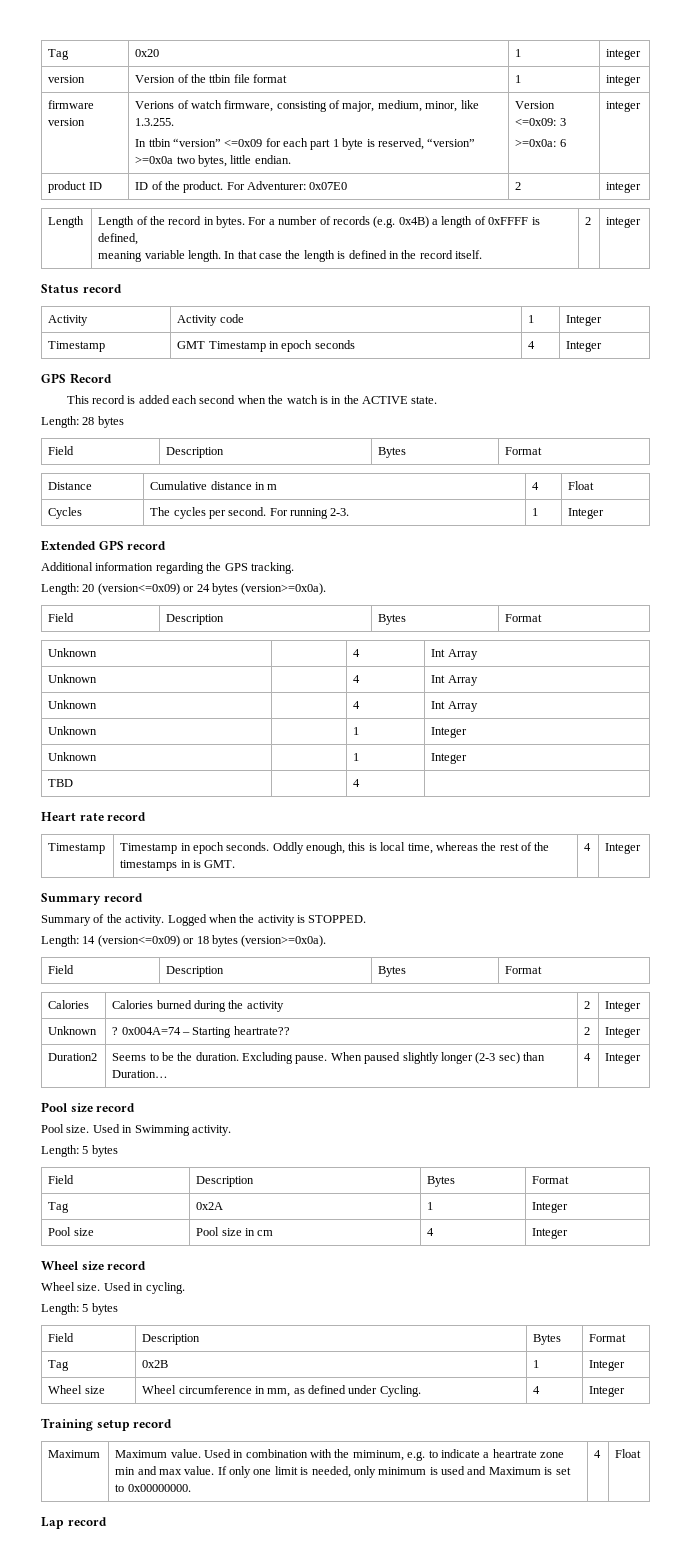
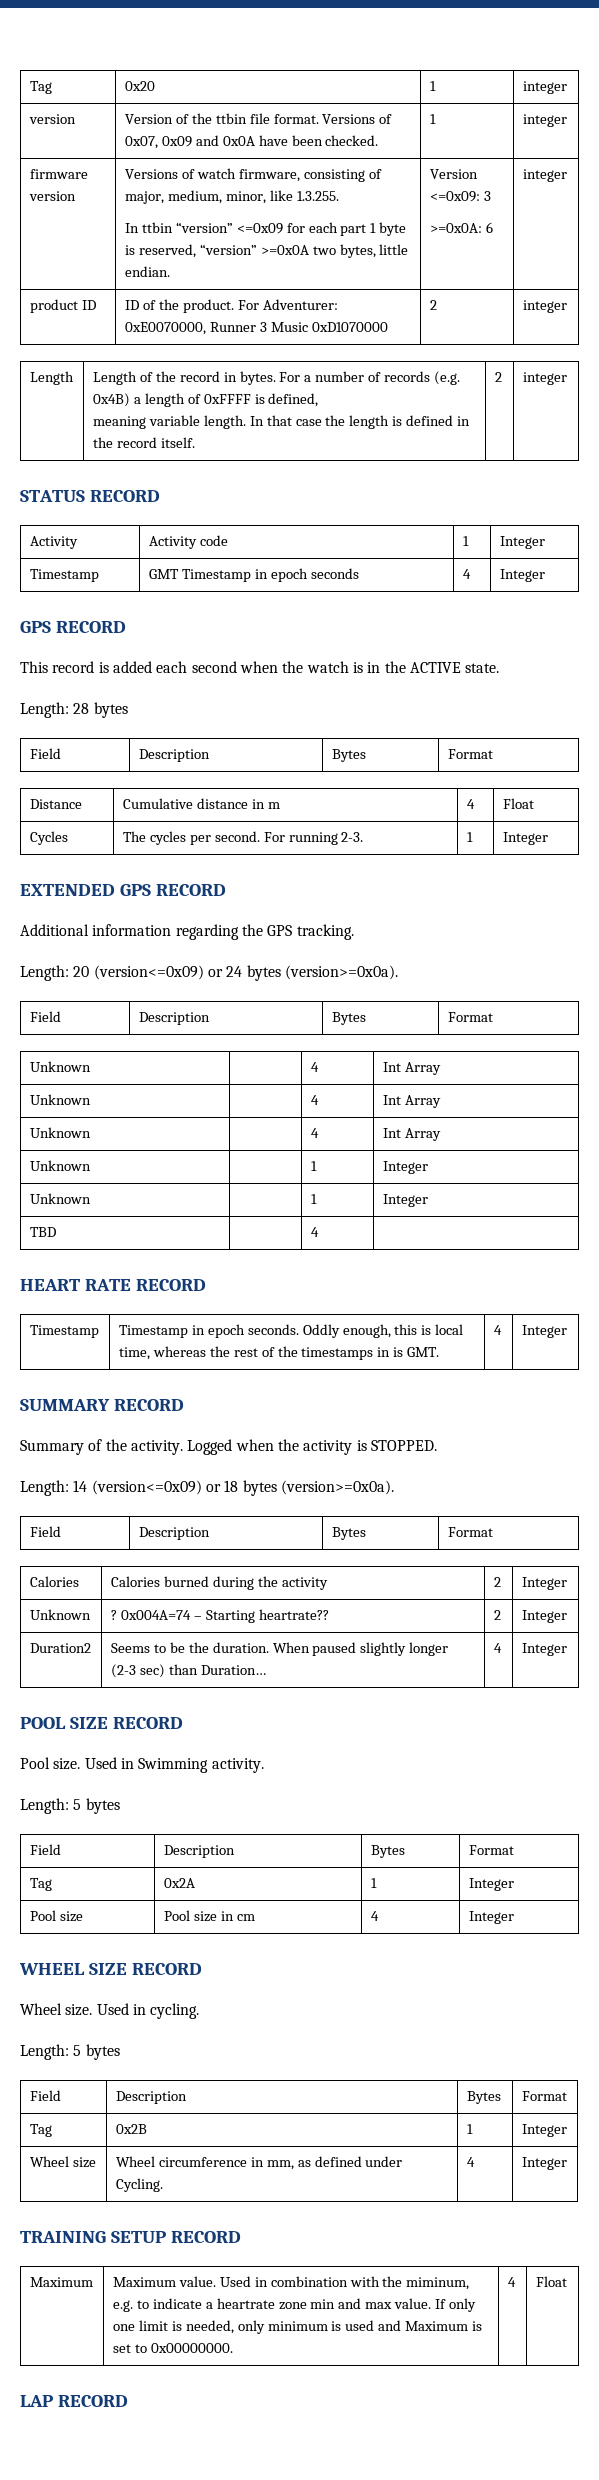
[253,74,288,83] format -> [273,114,393,124] [124,135,379,149] format. Versions of 0x07, 0x09 and 0x0A have been checked.
[135,101,175,109] Verions -> [124,169,178,179] Versions
[135,156,174,164] >=0x0a -> [260,245,309,255] >=0x0A
[515,139,557,147] >=0x0a: -> [429,223,482,233] >=0x0A:
[309,182,348,190] 0x07E0 -> [124,322,388,335] 0xE0070000, Runner 3 Music 0xD1070000
[41,284,122,293] Status record -> [20,490,160,502] STATUS RECORD
[69,373,112,384] Record -> [55,621,126,633] RECORD
[41,540,167,551] Extended GPS record -> [20,884,226,896] EXTENDED GPS RECORD
[41,812,147,821] Heart rate record -> [20,1279,206,1291] HEART RATE RECORD
[41,893,143,905] Summary record -> [20,1399,184,1411] SUMMARY RECORD
[242,1052,328,1064] Excluding pause. -> (269, 1647) none
[41,1102,136,1113] Pool size record -> [20,1717,183,1729] POOL SIZE RECORD
[41,1261,147,1271] Wheel size record -> [19,1963,202,1975] WHEEL SIZE RECORD
[41,1418,173,1431] Training setup record -> [20,2231,241,2243] TRAINING SETUP RECORD
[41,1517,107,1529] Lap record -> [20,2395,128,2407] LAP RECORD

